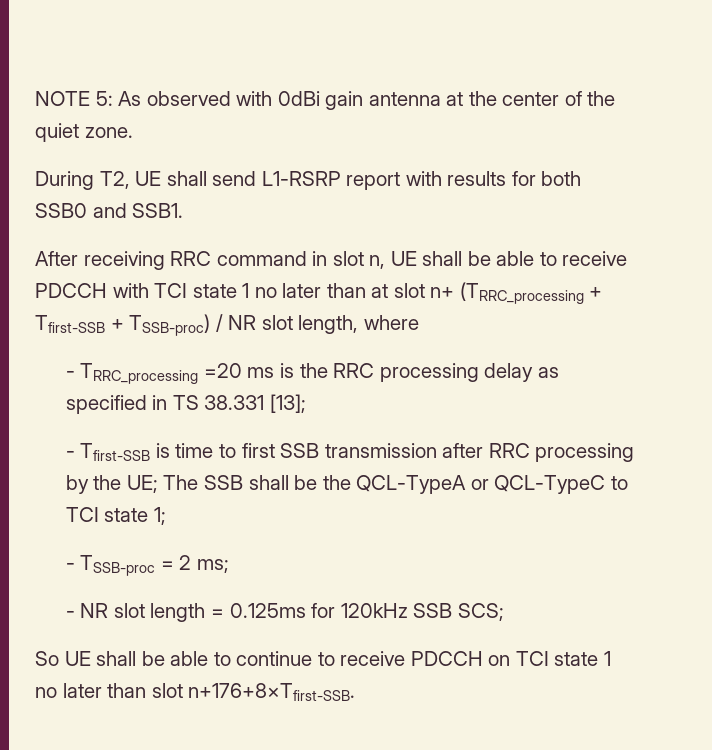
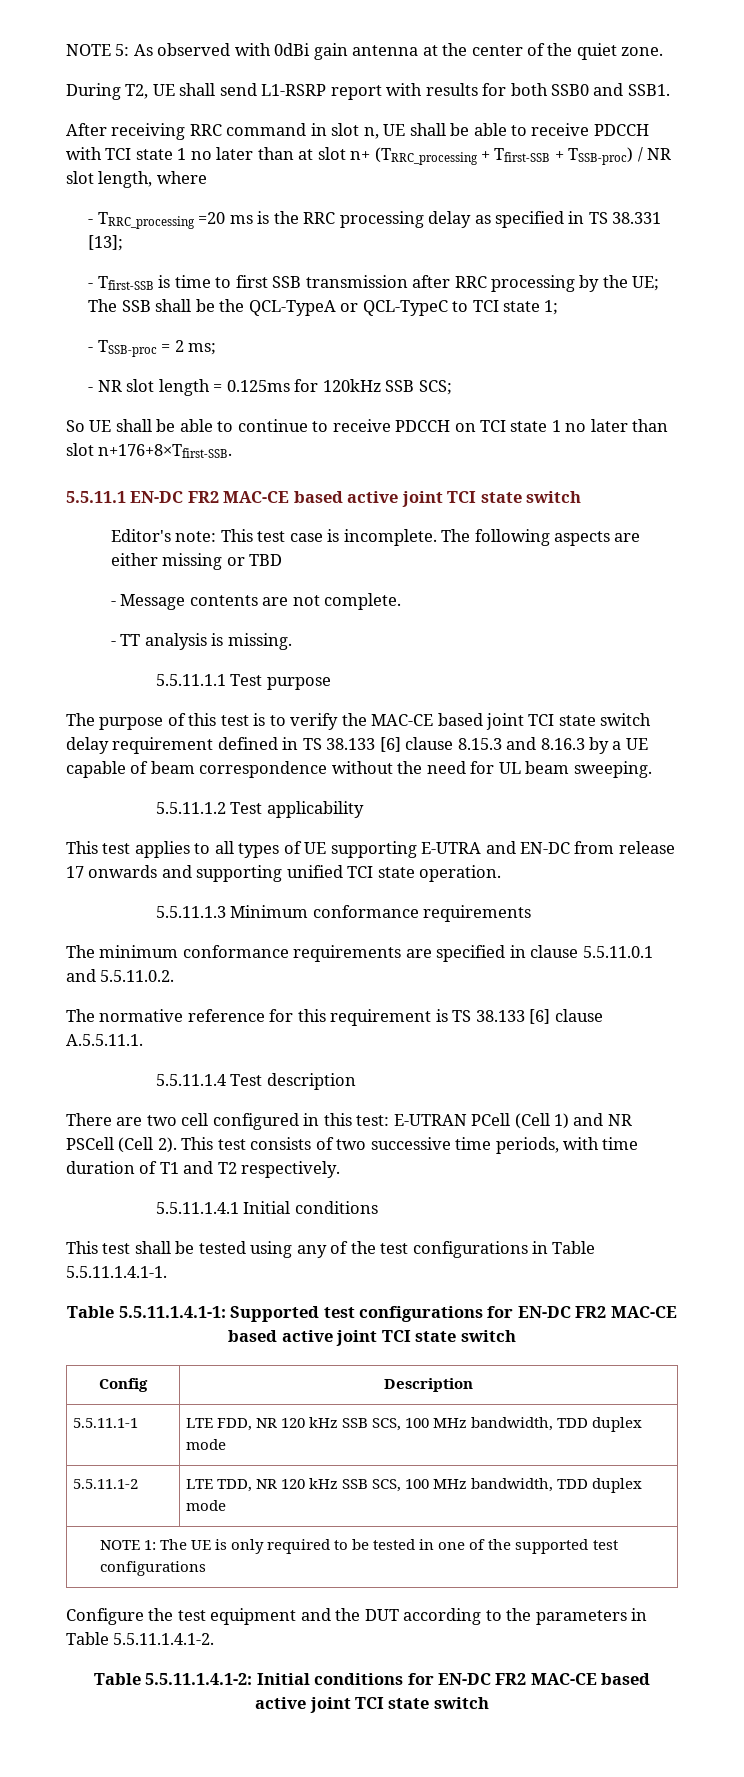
(356, 692) none -> [66,491,582,507] [110,529,641,546] [110,553,283,570] [110,593,402,610] [110,633,292,650] [155,674,331,690] [66,713,652,730] [66,737,648,754] [66,761,652,778] [155,801,364,818] [66,841,675,858] [66,865,502,882] [155,905,532,922] [66,945,653,962] [66,969,175,982] [66,1009,603,1026] [66,1034,143,1046] [155,1073,356,1090] [66,1113,632,1130] [66,1137,639,1154] [66,1161,341,1178] [155,1201,378,1214] [66,1241,596,1258] [66,1266,167,1278] [67,1306,677,1322] [228,1330,516,1346] [99,1378,148,1392] [384,1378,473,1392] [72,1418,138,1428] [185,1417,643,1432] [185,1439,226,1450] [72,1479,138,1489] [185,1478,643,1493] [185,1500,226,1511] [99,1539,618,1554] [99,1561,206,1576] [66,1608,648,1625] [66,1632,215,1645] [93,1673,651,1685] [255,1697,489,1713] // 5.5.11.1 EN-DC FR2 MAC-CE based active joint TCI state switch // Editor's note: This test case is incomplete. The following aspects are either missing or TBD // - Message contents are not complete. // - TT analysis is missing. // 5.5.11.1.1 Test purpose // The purpose of this test is to verify the MAC-CE based joint TCI state switch delay requirement defined in TS 38.133 [6] clause 8.15.3 and 8.16.3 by a UE capable of beam correspondence without the need for UL beam sweeping. // 5.5.11.1.2 Test applicability // This test applies to all types of UE supporting E-UTRA and EN-DC from release 17 onwards and supporting unified TCI state operation. // 5.5.11.1.3 Minimum conformance requirements // The minimum conformance requirements are specified in clause 5.5.11.0.1 and 5.5.11.0.2. // The normative reference for this requirement is TS 38.133 [6] clause A.5.5.11.1. // 5.5.11.1.4 Test description // There are two cell configured in this test: E-UTRAN PCell (Cell 1) and NR PSCell (Cell 2). This test consists of two successive time periods, with time duration of T1 and T2 respectively. // 5.5.11.1.4.1 Initial conditions // This test shall be tested using any of the test configurations in Table 5.5.11.1.4.1-1. // Table 5.5.11.1.4.1-1: Supported test configurations for EN-DC FR2 MAC-CE based active joint TCI state switch // Config | Description // 5.5.11.1-1 | LTE FDD, NR 120 kHz SSB SCS, 100 MHz bandwidth, TDD duplex mode // 5.5.11.1-2 | LTE TDD, NR 120 kHz SSB SCS, 100 MHz bandwidth, TDD duplex mode // NOTE 1: The UE is only required to be tested in one of the supported test configurations // Configure the test equipment and the DUT according to the parameters in Table 5.5.11.1.4.1-2. // Table 5.5.11.1.4.1-2: Initial conditions for EN-DC FR2 MAC-CE based active joint TCI state switch

